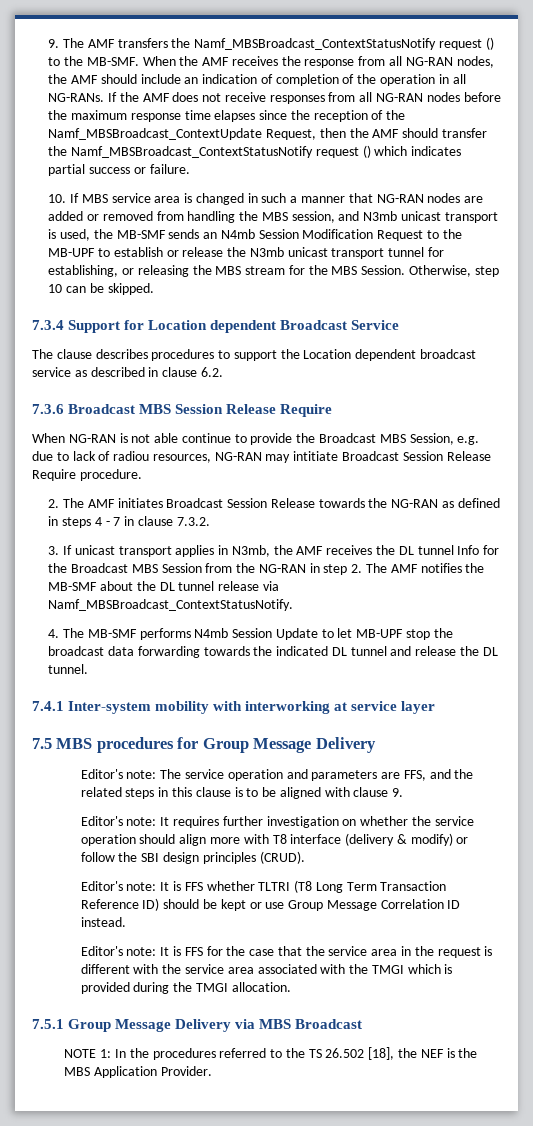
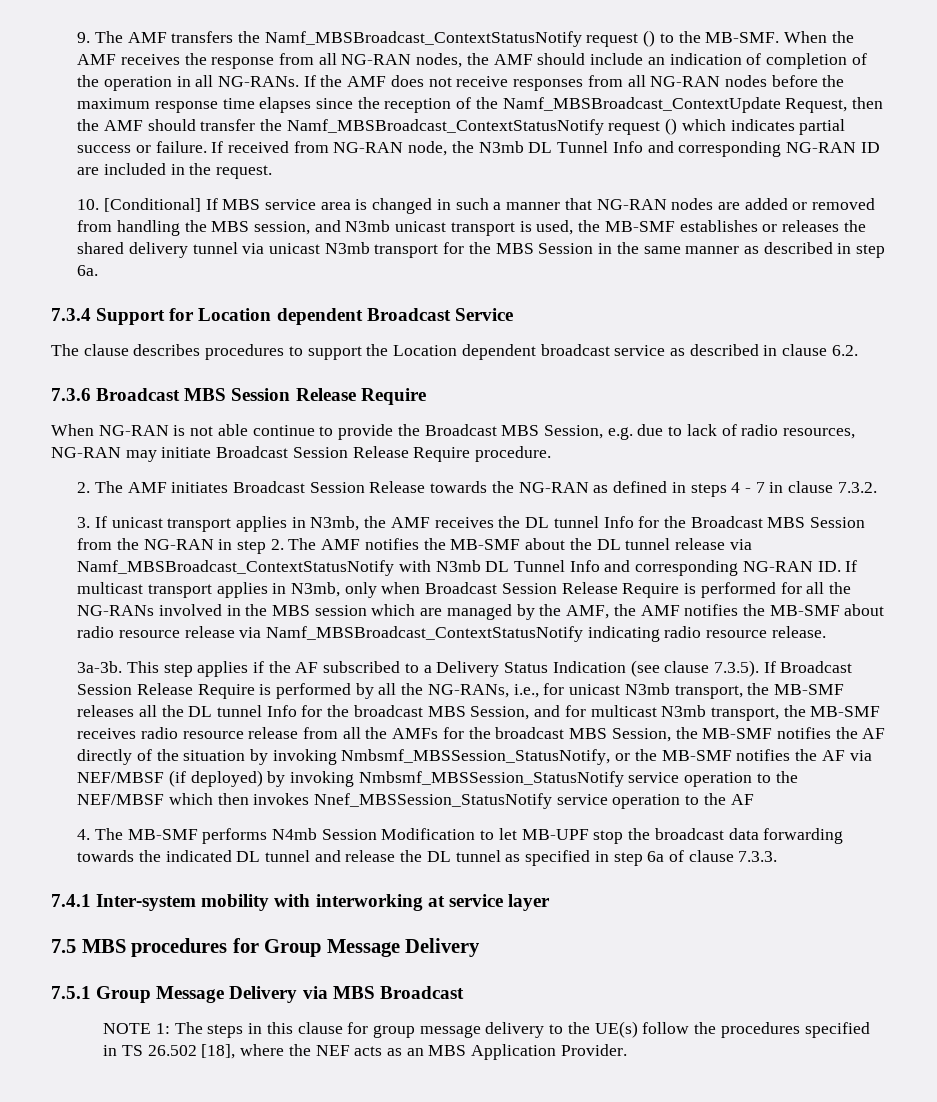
(190, 169) none -> [211,141,880,157] [77,163,273,179] If received from NG-RAN node, the N3mb DL Tunnel Info and corresponding NG-RAN ID are included in the request.
(67, 198) none -> [103,198,201,212] [Conditional]
[168,229,462,241] [48,247,445,259] [48,265,499,277] [48,283,154,295] sends an N4mb Session Modification Request to the MB-UPF to establish or release the N3mb unicast transport tunnel for establishing, or releasing the MBS stream for the MBS Session. Otherwise, step 10 can be skipped. -> [679,220,866,232] [77,242,886,258] [77,265,99,276] establishes or releases the shared delivery tunnel via unicast N3mb transport for the MBS Session in the same manner as described in step 6a.
[113,451,150,461] radiou -> [741,424,779,436] radio
[293,451,339,461] intitiate -> [161,447,212,458] initiate
[48,599,294,611] Namf_MBSBroadcast_ContextStatusNotify. -> [77,560,858,576] [77,582,851,598] [77,604,885,620] [77,626,826,642] [77,660,853,677] [77,683,844,699] [77,705,881,721] [77,727,886,742] [77,749,872,765] [77,770,798,787] [77,793,754,809] Namf_MBSBroadcast_ContextStatusNotify with N3mb DL Tunnel Info and corresponding NG-RAN ID. If multicast transport applies in N3mb, only when Broadcast Session Release Require is performed for all the NG-RANs involved in the MBS session which are managed by the AMF, the AMF notifies the MB-SMF about radio resource release via Namf_MBSBroadcast_ContextStatusNotify indicating radio resource release. // 3a-3b. This step applies if the AF subscribed to a Delivery Status Indication (see clause 7.3.5). If Broadcast Session Release Require is performed by all the NG-RANs, i.e., for unicast N3mb transport, the MB-SMF releases all the DL tunnel Info for the broadcast MBS Session, and for multicast N3mb transport, the MB-SMF receives radio resource release from all the AMFs for the broadcast MBS Session, the MB-SMF notifies the AF directly of the situation by invoking Nmbsmf_MBSSession_StatusNotify, or the MB-SMF notifies the AF via NEF/MBSF (if deployed) by invoking Nmbsmf_MBSSession_StatusNotify service operation to the NEF/MBSF which then invokes Nnef_MBSSession_StatusNotify service operation to the AF
[275,628,318,640] Update -> [381,828,476,840] Modification
[48,664,89,674] tunnel. -> [455,850,778,866] tunnel as specified in step 6a of clause 7.3.3.
[80,769,474,781] [80,787,404,799] [80,816,474,828] [80,833,469,846] [80,851,305,864] [80,880,447,893] [80,898,461,911] [80,917,126,927] [80,946,493,958] [80,964,453,974] [80,982,291,994] // Editor's note: The service operation and parameters are FFS, and the related steps in this clause is to be aligned with clause 9. // Editor's note: It requires further investigation on whether the service operation should align more with T8 interface (delivery & modify) or follow the SBI design principles (CRUD). // Editor's note: It is FFS whether TLTRI (T8 Long Term Transaction Reference ID) should be kept or use Group Message Correlation ID instead. // Editor's note: It is FFS for the case that the service area in the request is different with the service area associated with the TMGI which is provided during the TMGI allocation. -> (481, 947) none
[115,1048,305,1060] In the procedures referred to the -> [174,1021,870,1038] [103,1045,118,1056] The steps in this clause for group message delivery to the UE(s) follow the procedures specified in
(395, 1053) none -> [240,1044,285,1056] where
[446,1048,478,1058] is the -> [354,1046,424,1056] acts as an

